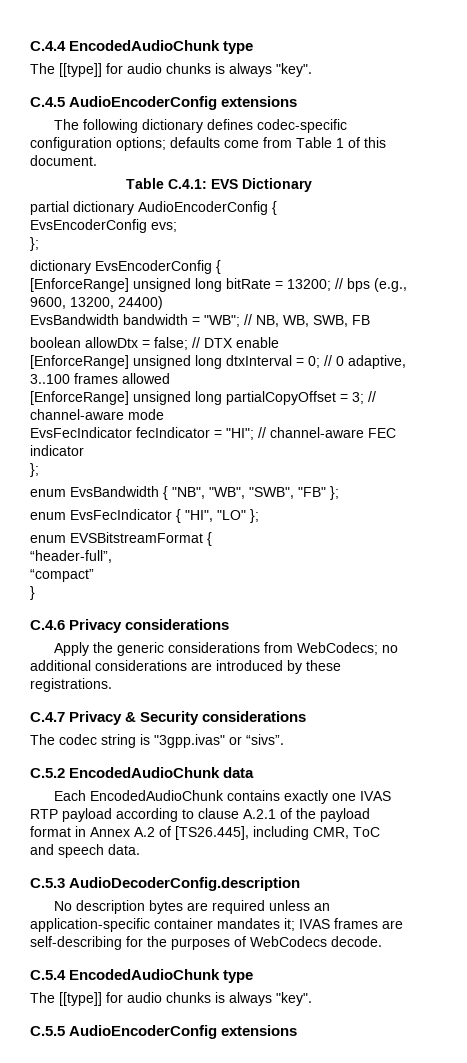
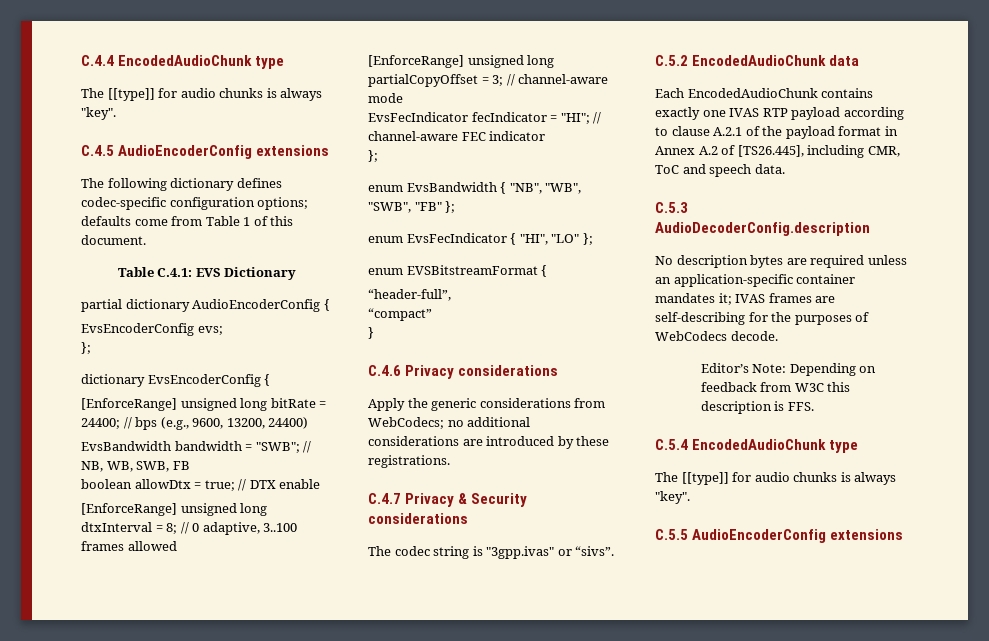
[287,279,331,291] 13200; -> [81,418,120,429] 24400;
[204,315,240,327] "WB"; -> [255,442,300,453] "SWB";
[154,337,188,350] false; -> [204,480,235,491] true;
[308,356,320,368] 0; -> [166,523,178,534] 8;
(382, 941) none -> [700,363,877,376] [700,382,851,392] [700,401,814,414] // Editor’s Note: Depending on feedback from W3C this description is FFS.

